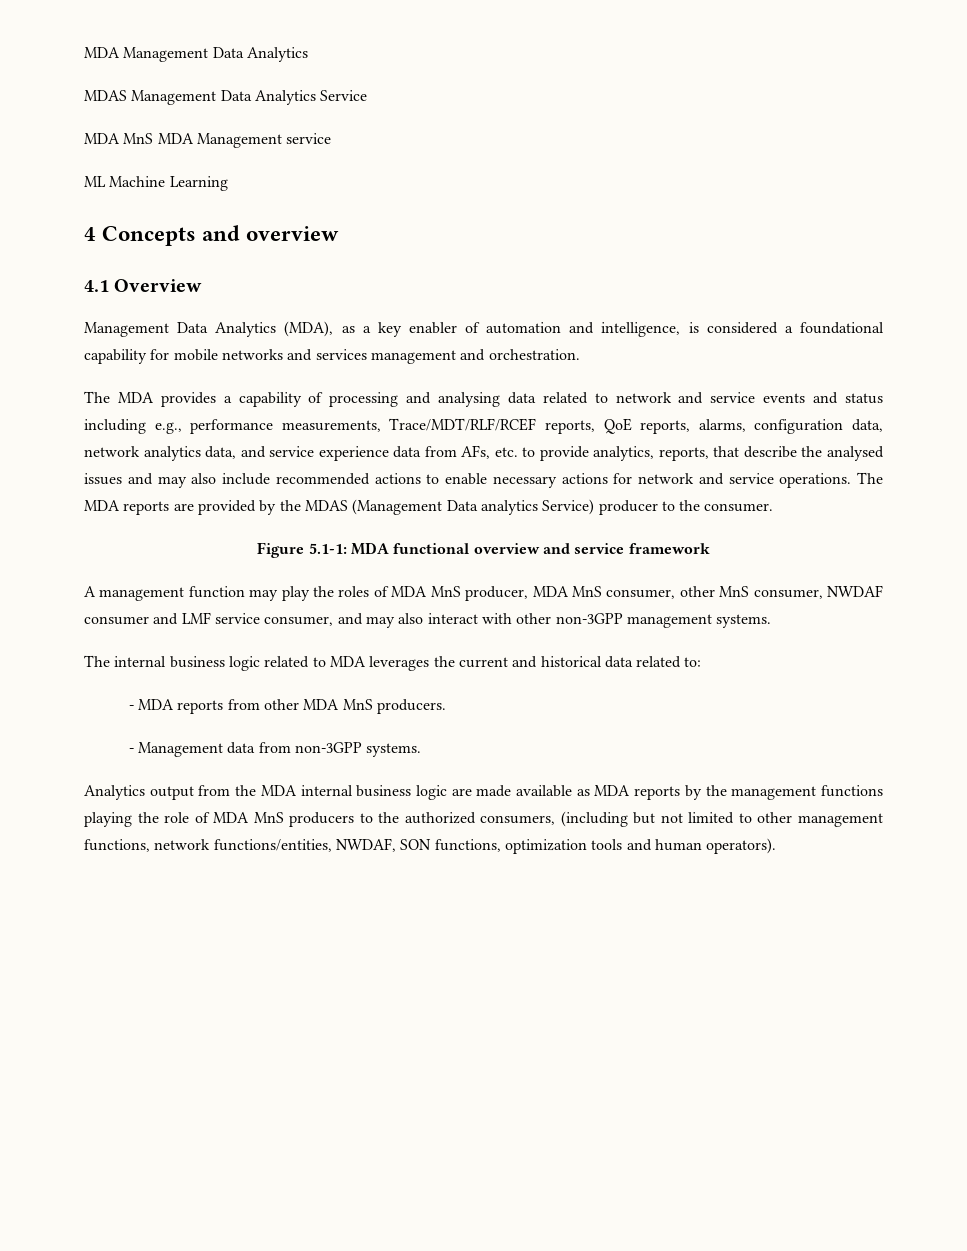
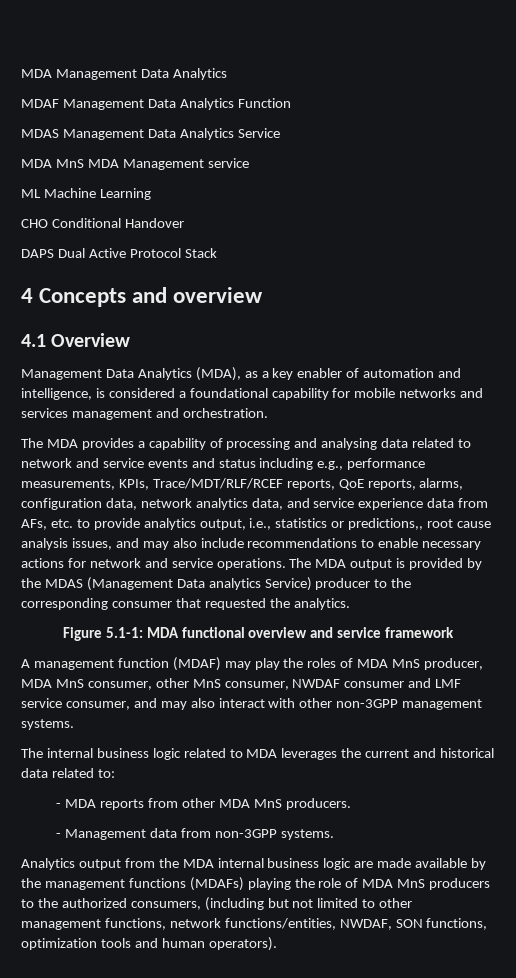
(308, 54) none -> [21,98,291,110] // MDAF Management Data Analytics Function
(228, 183) none -> [21,218,184,228] [21,248,217,258] // CHO Conditional Handover // DAPS Dual Active Protocol Stack
(381, 426) none -> [118,479,149,490] KPIs,
[593,446,884,461] [84,473,122,485] analytics, reports, that describe the analysed issues -> [143,518,492,530] [21,538,112,550] analytics output, i.e., statistics or predictions,, root cause analysis issues,
[275,473,421,485] recommended actions -> [247,538,358,548] recommendations
[123,501,194,515] reports are -> [350,558,406,570] output is
[704,503,774,512] consumer. -> [21,598,350,610] corresponding consumer that requested the analytics.
(245, 592) none -> [172,657,221,671] (MDAF)
[576,785,681,800] as MDA reports -> (468, 863) none
(884, 791) none -> [189,877,244,891] (MDAFs)

